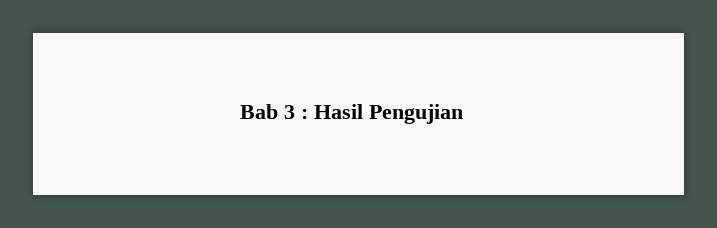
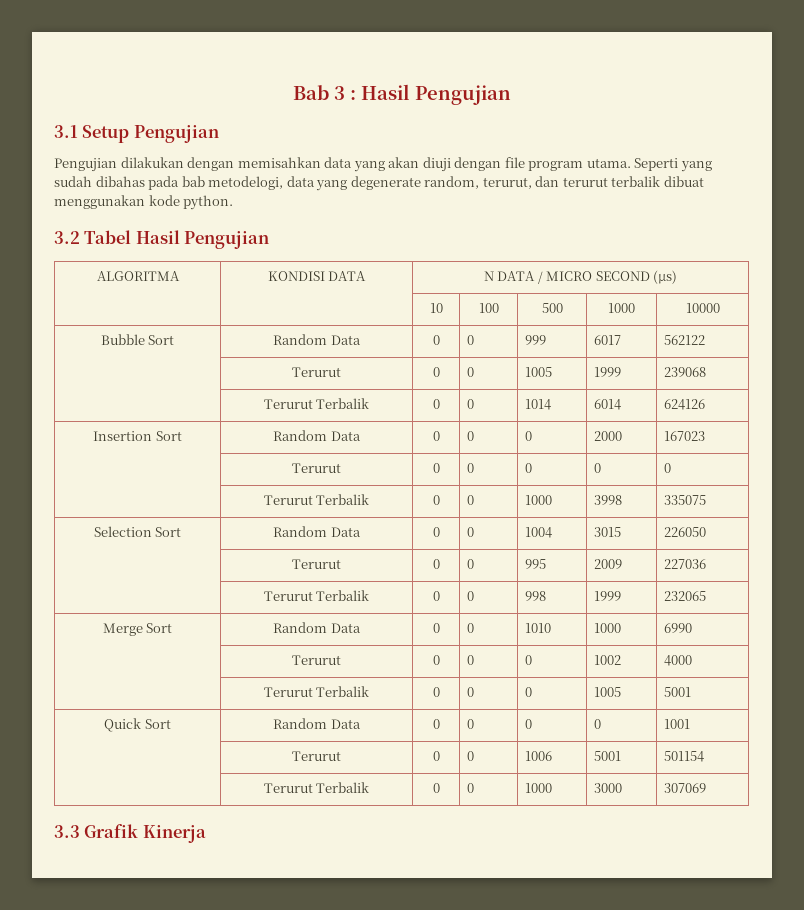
(463, 114) none -> [54,125,219,143] [54,157,712,172] [54,176,704,191] [54,195,234,210] [54,230,270,249] [96,271,180,281] [267,271,367,281] [483,270,678,284] [429,303,443,313] [478,303,499,313] [541,303,563,313] [608,303,635,313] [685,303,720,313] [100,334,175,345] [273,334,361,345] [432,335,440,345] [467,335,475,345] [525,335,547,345] [594,335,622,345] [664,335,706,345] [292,367,341,377] [432,367,440,377] [467,367,475,377] [525,367,553,377] [594,367,622,377] [664,367,707,377] [263,398,370,409] [432,399,440,409] [467,399,475,409] [525,399,552,410] [594,399,622,410] [664,399,706,410] [93,431,182,441] [273,430,361,441] [432,431,440,441] [467,431,475,441] [525,431,533,441] [594,431,623,441] [664,431,706,441] [292,463,341,473] [432,463,440,473] [467,463,475,473] [525,463,533,473] [594,463,602,473] [664,463,672,473] [263,494,370,505] [432,495,440,505] [467,495,475,505] [525,495,553,505] [594,495,623,505] [664,495,707,505] [93,526,182,537] [273,526,361,537] [432,527,440,537] [467,527,475,537] [525,527,553,538] [594,527,622,537] [664,527,707,537] [292,559,341,569] [432,559,440,569] [467,559,475,569] [525,559,547,569] [594,559,623,569] [664,559,707,569] [263,590,370,601] [432,591,440,601] [467,591,475,601] [525,591,547,601] [594,591,622,601] [664,591,707,601] [102,623,173,636] [273,622,361,633] [432,623,440,633] [467,623,475,633] [525,623,552,633] [594,623,622,633] [664,623,693,633] [292,655,341,665] [432,655,440,665] [467,655,475,665] [525,655,533,665] [594,655,622,665] [664,655,693,666] [263,686,370,697] [432,687,440,697] [467,687,475,697] [525,687,533,697] [594,687,622,697] [664,687,692,697] [104,718,171,732] [273,718,361,729] [432,719,440,729] [467,719,475,729] [525,719,533,729] [594,719,602,729] [664,719,691,729] [292,751,341,761] [432,751,440,761] [467,751,475,761] [525,751,553,761] [594,751,622,761] [664,751,705,762] [263,782,370,793] [432,783,440,793] [467,783,475,793] [525,783,553,793] [594,783,623,793] [664,783,707,793] [54,824,206,843] // 3.1 Setup Pengujian // Pengujian dilakukan dengan memisahkan data yang akan diuji dengan file program utama. Seperti yang sudah dibahas pada bab metodelogi, data yang degenerate random, terurut, dan terurut terbalik dibuat menggunakan kode python. // 3.2 Tabel Hasil Pengujian // ALGORITMA | KONDISI DATA | N DATA / MICRO SECOND (μs) // | | 10 | 100 | 500 | 1000 | 10000 // Bubble Sort | Random Data | 0 | 0 | 999 | 6017 | 562122 // | Terurut | 0 | 0 | 1005 | 1999 | 239068 // | Terurut Terbalik | 0 | 0 | 1014 | 6014 | 624126 // Insertion Sort | Random Data | 0 | 0 | 0 | 2000 | 167023 // | Terurut | 0 | 0 | 0 | 0 | 0 // | Terurut Terbalik | 0 | 0 | 1000 | 3998 | 335075 // Selection Sort | Random Data | 0 | 0 | 1004 | 3015 | 226050 // | Terurut | 0 | 0 | 995 | 2009 | 227036 // | Terurut Terbalik | 0 | 0 | 998 | 1999 | 232065 // Merge Sort | Random Data | 0 | 0 | 1010 | 1000 | 6990 // | Terurut | 0 | 0 | 0 | 1002 | 4000 // | Terurut Terbalik | 0 | 0 | 0 | 1005 | 5001 // Quick Sort | Random Data | 0 | 0 | 0 | 0 | 1001 // | Terurut | 0 | 0 | 1006 | 5001 | 501154 // | Terurut Terbalik | 0 | 0 | 1000 | 3000 | 307069 // 3.3 Grafik Kinerja

